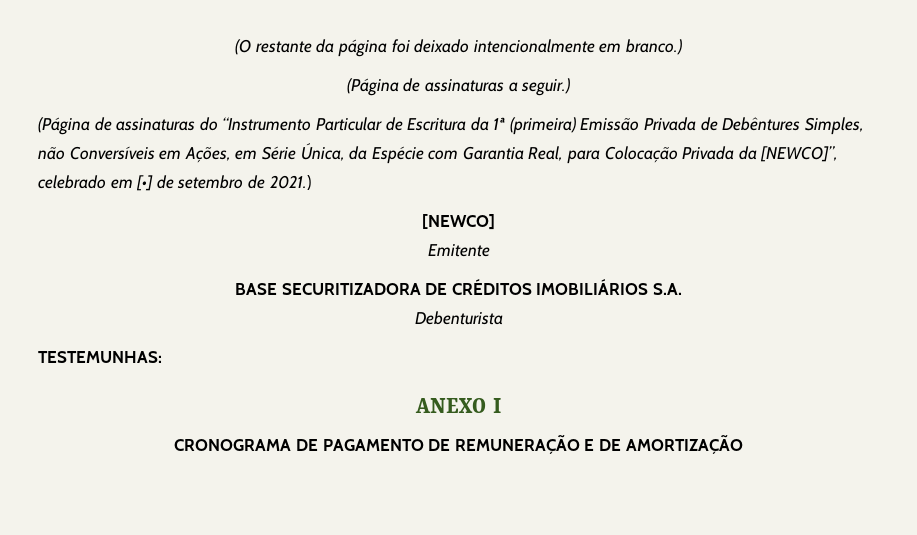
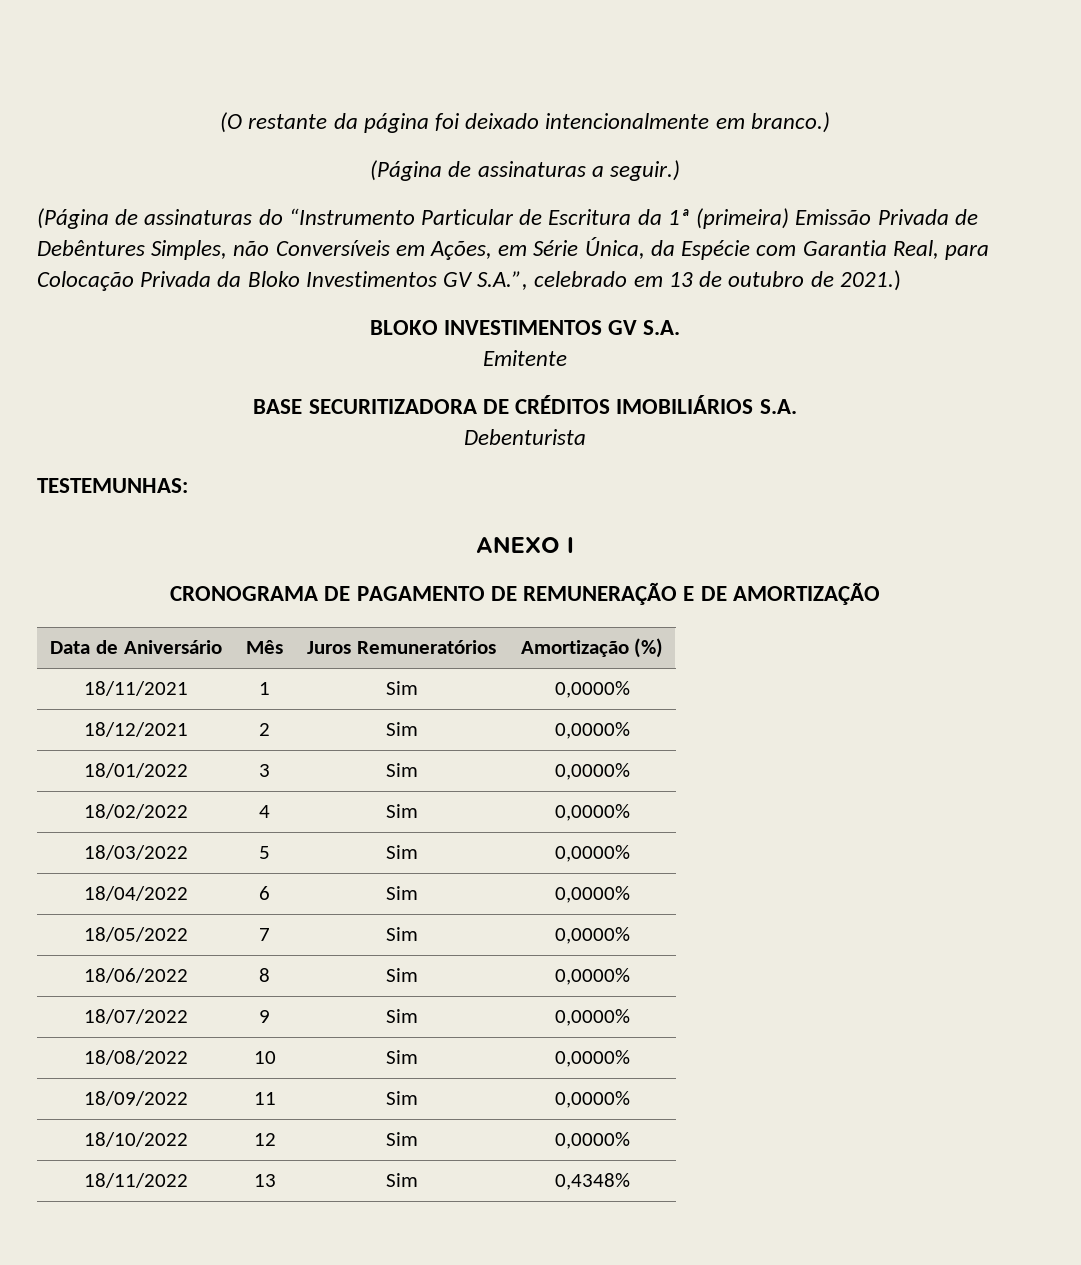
[760,146,839,162] [38,175,311,191] [422,214,495,230] [NEWCO]”, celebrado em [•] de setembro de 2021.) // [NEWCO] -> [247,270,901,291] [369,320,681,335] Bloko Investimentos GV S.A.”, celebrado em 13 de outubro de 2021.) // BLOKO INVESTIMENTOS GV S.A.
(743, 444) none -> [50,640,222,654] [246,640,283,654] [307,640,496,654] [520,638,664,658] [84,681,188,696] [259,682,270,695] [385,681,418,695] [554,681,630,698] [84,722,188,737] [259,723,270,736] [385,722,418,736] [554,722,630,739] [84,763,188,778] [259,764,270,777] [385,763,418,777] [554,763,630,780] [84,804,188,819] [259,805,270,818] [385,804,418,818] [554,804,630,821] [84,845,188,860] [259,846,270,859] [385,845,418,859] [554,845,630,862] [84,886,188,901] [259,886,270,900] [385,886,418,900] [554,886,630,903] [84,927,188,942] [259,928,270,941] [385,927,418,941] [554,927,630,944] [84,968,188,983] [259,968,270,982] [385,968,418,982] [554,968,630,985] [84,1009,188,1024] [259,1010,270,1023] [385,1009,418,1023] [554,1009,630,1026] [84,1050,188,1065] [253,1051,276,1064] [385,1050,418,1064] [554,1050,630,1067] [84,1091,188,1106] [253,1092,276,1105] [385,1091,418,1105] [554,1091,630,1108] [84,1132,188,1147] [253,1133,276,1146] [385,1132,418,1146] [554,1132,630,1149] [84,1173,188,1188] [253,1174,276,1187] [385,1173,418,1187] [554,1173,630,1190] // Data de Aniversário | Mês | Juros Remuneratórios | Amortização (%) // 18/11/2021 | 1 | Sim | 0,0000% // 18/12/2021 | 2 | Sim | 0,0000% // 18/01/2022 | 3 | Sim | 0,0000% // 18/02/2022 | 4 | Sim | 0,0000% // 18/03/2022 | 5 | Sim | 0,0000% // 18/04/2022 | 6 | Sim | 0,0000% // 18/05/2022 | 7 | Sim | 0,0000% // 18/06/2022 | 8 | Sim | 0,0000% // 18/07/2022 | 9 | Sim | 0,0000% // 18/08/2022 | 10 | Sim | 0,0000% // 18/09/2022 | 11 | Sim | 0,0000% // 18/10/2022 | 12 | Sim | 0,0000% // 18/11/2022 | 13 | Sim | 0,4348%

